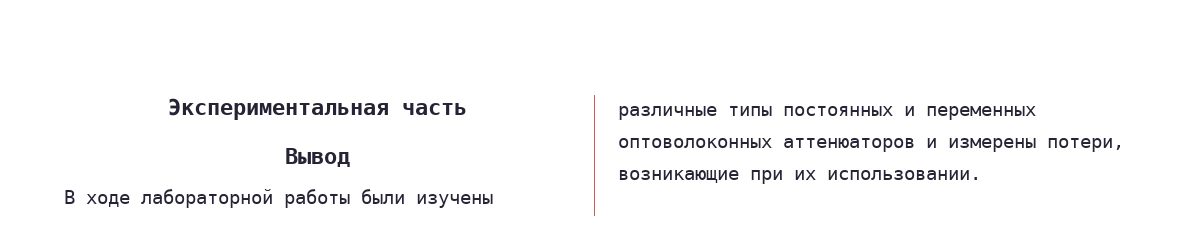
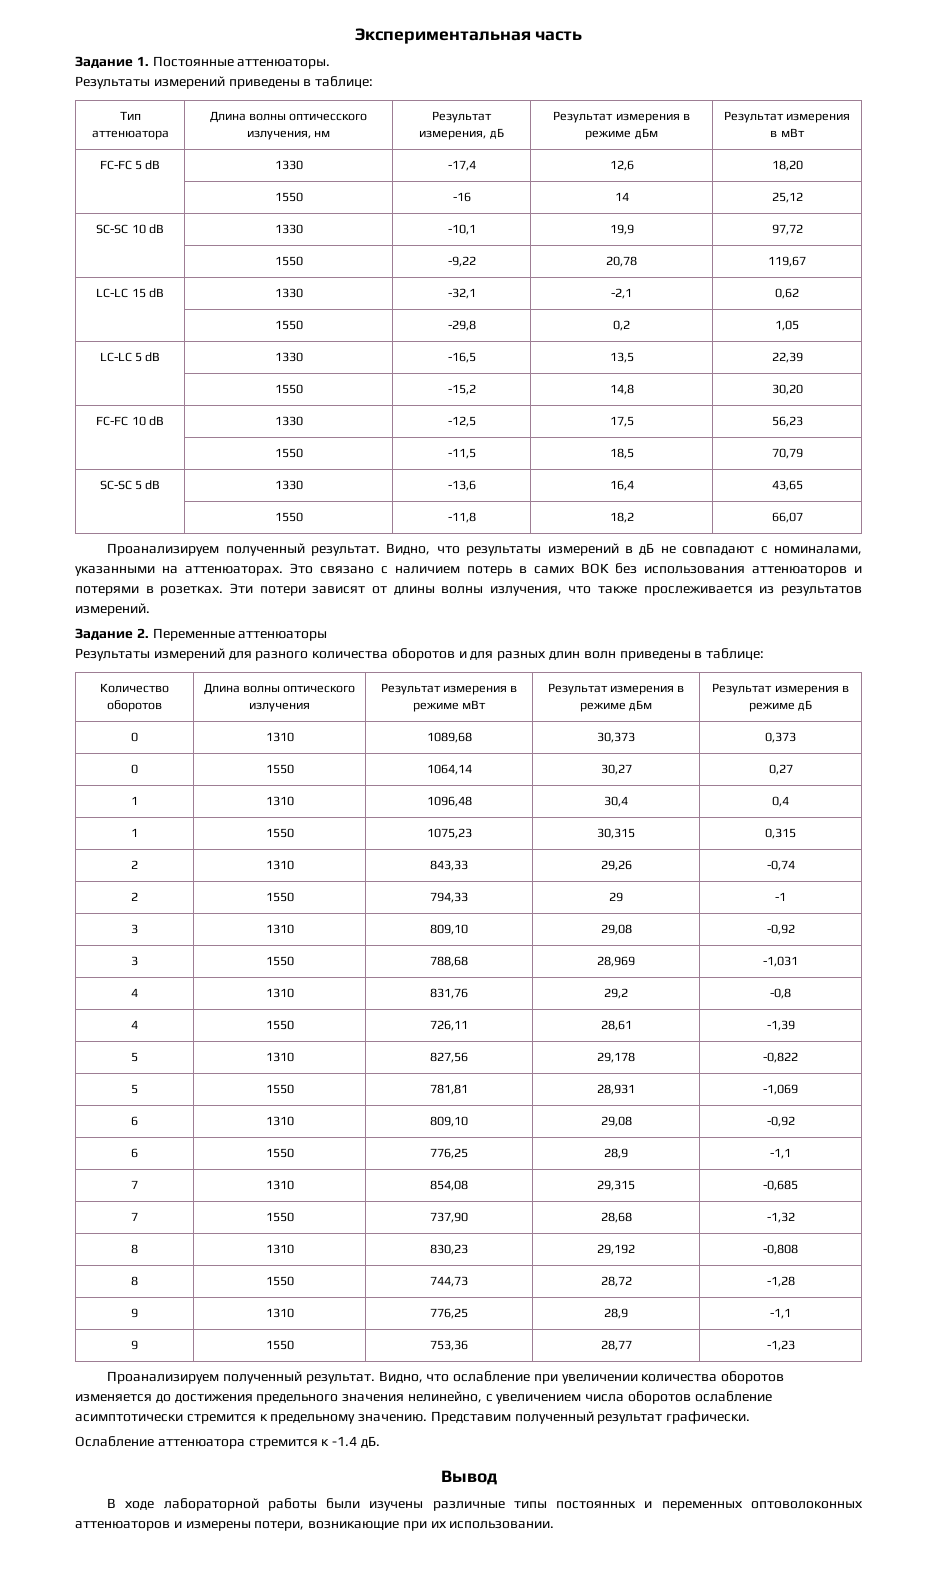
(467, 109) none -> [75,56,331,69] [75,76,374,89] [119,111,141,120] [91,130,169,140] [209,111,368,123] [246,130,331,140] [432,111,492,123] [419,128,504,140] [553,111,690,123] [585,128,658,140] [723,111,851,123] [770,128,805,137] [99,160,161,170] [274,160,303,170] [447,160,476,171] [609,160,634,171] [771,160,803,171] [274,192,303,202] [452,192,471,202] [614,192,629,201] [771,192,803,203] [96,224,164,234] [274,224,303,234] [447,224,476,235] [609,224,634,235] [771,224,803,235] [274,256,303,266] [447,256,476,267] [606,256,637,267] [768,256,806,267] [96,288,164,298] [274,288,303,298] [447,288,476,299] [611,288,632,299] [775,288,799,299] [274,320,303,330] [447,320,476,331] [613,320,630,331] [775,320,799,331] [99,352,161,362] [274,352,303,362] [447,352,476,363] [609,352,634,363] [771,352,803,363] [274,384,303,394] [447,384,476,395] [609,384,634,395] [771,384,803,395] [96,416,164,426] [274,416,303,426] [447,416,476,427] [609,416,634,427] [771,416,803,427] [274,448,303,458] [447,448,476,459] [609,448,634,459] [771,448,803,459] [99,480,161,490] [274,480,303,490] [447,480,476,491] [609,480,634,491] [771,480,803,491] [274,512,303,522] [447,512,476,523] [609,512,634,523] [771,512,803,523] [107,543,862,556] [75,563,862,576] [75,583,862,596] [75,603,150,616] [75,628,328,641] [75,648,765,661] [100,683,169,693] [107,700,162,712] [203,683,356,695] [249,702,310,712] [380,683,518,695] [412,700,487,712] [547,683,685,695] [579,700,653,712] [712,683,849,695] [748,700,813,712] [131,732,138,742] [265,732,294,742] [426,732,472,743] [597,732,635,743] [765,732,796,743] [131,764,138,774] [265,764,294,774] [426,764,472,775] [600,764,632,775] [768,764,793,775] [131,796,138,805] [265,796,294,806] [426,796,472,807] [604,796,628,807] [772,796,789,807] [131,828,138,837] [265,828,294,838] [426,828,472,839] [597,828,635,839] [765,828,796,839] [131,860,138,869] [265,860,294,870] [430,860,468,871] [600,860,632,871] [766,860,795,871] [131,892,138,901] [265,892,294,902] [430,892,468,903] [609,892,623,902] [775,892,786,901] [131,924,138,934] [265,924,294,934] [430,924,468,935] [600,924,632,935] [766,924,795,935] [131,956,138,966] [265,956,294,966] [430,956,468,967] [597,956,635,967] [763,956,798,967] [131,988,138,997] [265,988,294,998] [430,988,468,999] [604,988,628,999] [770,988,791,999] [131,1020,138,1029] [265,1020,294,1030] [430,1020,468,1031] [600,1020,632,1031] [766,1020,795,1031] [131,1052,138,1062] [265,1052,294,1062] [430,1052,468,1063] [597,1052,635,1063] [763,1052,798,1063] [131,1084,138,1094] [265,1084,294,1094] [430,1084,468,1095] [597,1084,635,1095] [763,1084,798,1095] [131,1116,138,1126] [265,1116,294,1126] [430,1116,468,1127] [600,1116,632,1127] [766,1116,795,1127] [131,1148,138,1158] [265,1148,294,1158] [430,1148,468,1159] [604,1148,628,1159] [770,1148,791,1159] [131,1180,138,1189] [265,1180,294,1190] [430,1180,468,1191] [597,1180,635,1191] [763,1180,798,1191] [131,1212,138,1221] [265,1212,294,1222] [430,1212,468,1223] [600,1212,632,1223] [766,1212,795,1223] [131,1244,138,1254] [265,1244,294,1254] [430,1244,468,1255] [597,1244,635,1255] [763,1244,798,1255] [131,1276,138,1286] [265,1276,294,1286] [430,1276,468,1287] [600,1276,632,1287] [766,1276,795,1287] [131,1308,138,1318] [265,1308,294,1318] [430,1308,468,1319] [604,1308,628,1319] [770,1308,791,1319] [131,1340,138,1350] [265,1340,294,1350] [430,1340,468,1351] [600,1340,632,1351] [766,1340,795,1351] [107,1371,785,1384] [75,1391,772,1404] [75,1411,751,1424] [75,1436,380,1449] // Задание 1. Постоянные аттенюаторы. // Результаты измерений приведены в таблице: // Тип аттенюатора | Длина волны оптичесского излучения, нм | Результат измерения, дБ | Результат измерения в режиме дБм | Результат измерения в мВт // FC-FC 5 dB | 1330 | -17,4 | 12,6 | 18,20 // | 1550 | -16 | 14 | 25,12 // SC-SC 10 dB | 1330 | -10,1 | 19,9 | 97,72 // | 1550 | -9,22 | 20,78 | 119,67 // LC-LC 15 dB | 1330 | -32,1 | -2,1 | 0,62 // | 1550 | -29,8 | 0,2 | 1,05 // LC-LC 5 dB | 1330 | -16,5 | 13,5 | 22,39 // | 1550 | -15,2 | 14,8 | 30,20 // FC-FC 10 dB | 1330 | -12,5 | 17,5 | 56,23 // | 1550 | -11,5 | 18,5 | 70,79 // SC-SC 5 dB | 1330 | -13,6 | 16,4 | 43,65 // | 1550 | -11,8 | 18,2 | 66,07 // Проанализируем полученный результат. Видно, что результаты измерений в дБ не совпадают с номиналами, указанными на аттенюаторах. Это связано с наличием потерь в самих ВОК без использования аттенюаторов и потерями в розетках. Эти потери зависят от длины волны излучения, что также прослеживается из результатов измерений. // Задание 2. Переменные аттенюаторы // Результаты измерений для разного количества оборотов и для разных длин волн приведены в таблице: // Количество оборотов | Длина волны оптического излучения | Результат измерения в режиме мВт | Результат измерения в режиме дБм | Результат измерения в режиме дБ // 0 | 1310 | 1089,68 | 30,373 | 0,373 // 0 | 1550 | 1064,14 | 30,27 | 0,27 // 1 | 1310 | 1096,48 | 30,4 | 0,4 // 1 | 1550 | 1075,23 | 30,315 | 0,315 // 2 | 1310 | 843,33 | 29,26 | -0,74 // 2 | 1550 | 794,33 | 29 | -1 // 3 | 1310 | 809,10 | 29,08 | -0,92 // 3 | 1550 | 788,68 | 28,969 | -1,031 // 4 | 1310 | 831,76 | 29,2 | -0,8 // 4 | 1550 | 726,11 | 28,61 | -1,39 // 5 | 1310 | 827,56 | 29,178 | -0,822 // 5 | 1550 | 781,81 | 28,931 | -1,069 // 6 | 1310 | 809,10 | 29,08 | -0,92 // 6 | 1550 | 776,25 | 28,9 | -1,1 // 7 | 1310 | 854,08 | 29,315 | -0,685 // 7 | 1550 | 737,90 | 28,68 | -1,32 // 8 | 1310 | 830,23 | 29,192 | -0,808 // 8 | 1550 | 744,73 | 28,72 | -1,28 // 9 | 1310 | 776,25 | 28,9 | -1,1 // 9 | 1550 | 753,36 | 28,77 | -1,23 // Проанализируем полученный результат. Видно, что ослабление при увеличении количества оборотов изменяется до достижения предельного значения нелинейно, с увеличением числа оборотов ослабление асимптотически стремится к предельному значению. Представим полученный результат графически. // Ослабление аттенюатора стремится к -1.4 дБ.

